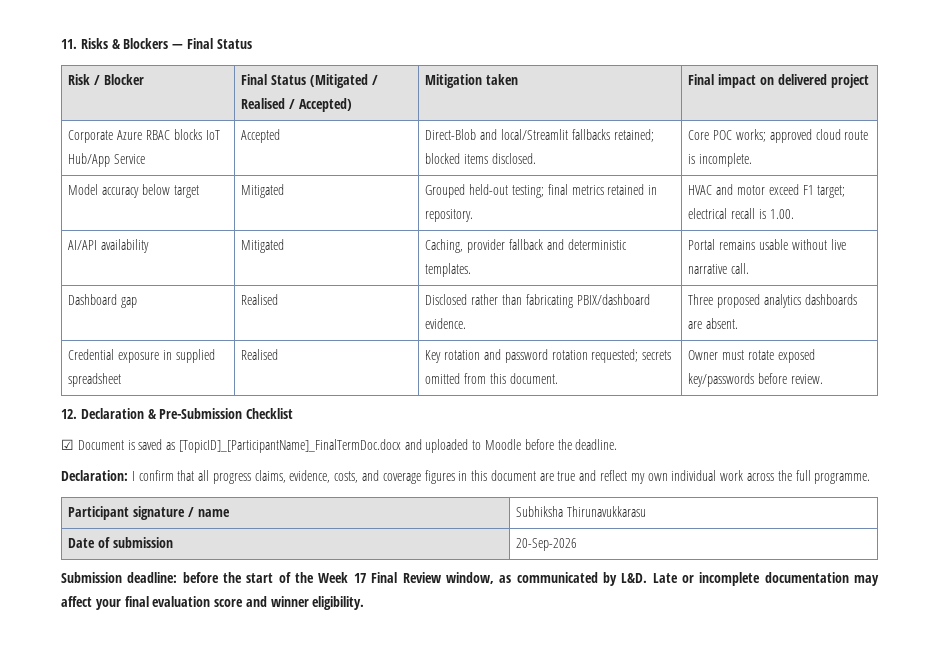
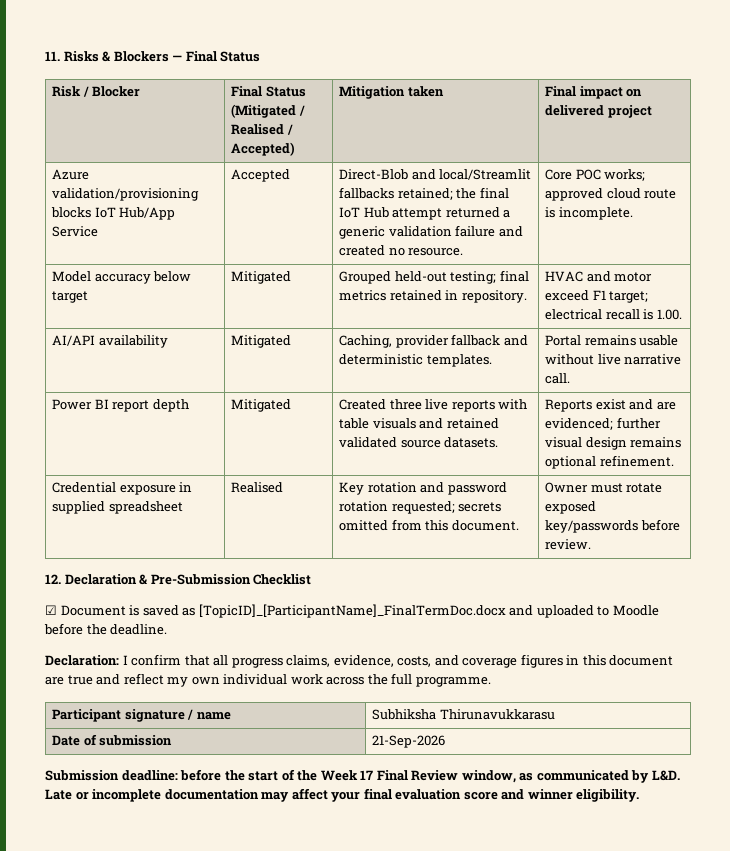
[68,130,171,143] Corporate Azure RBAC -> [52,169,90,180] [52,188,200,201] Azure validation/provisioning
[425,153,537,164] blocked items disclosed. -> [456,187,509,199] [339,207,511,220] [339,225,523,239] [339,245,464,256] the final IoT Hub attempt returned a generic validation failure and created no resource.
[68,294,138,308] [241,294,279,305] [425,294,650,308] [425,318,467,329] [688,294,857,308] [688,318,739,329] Dashboard gap | Realised | Disclosed rather than fabricating PBIX/dashboard evidence. | Three proposed analytics dashboards are absent. -> [52,399,189,412] [231,399,292,412] [339,399,528,412] [339,418,499,429] [339,437,499,448] [545,399,676,412] [545,417,661,430] [545,437,682,450] [545,455,674,469] Power BI report depth | Mitigated | Created three live reports with table visuals and retained validated source datasets. | Reports exist and are evidenced; further visual design remains optional refinement.
[516,538,578,551] 20-Sep-2026 -> [372,735,446,748] 21-Sep-2026

